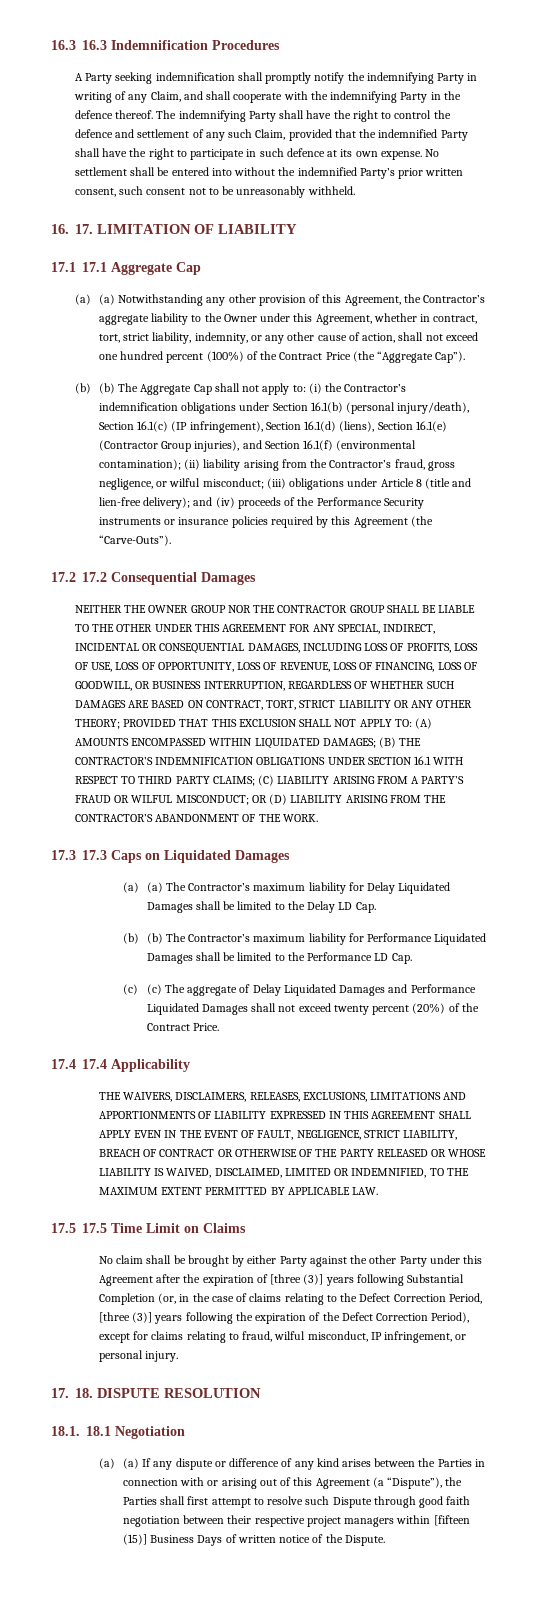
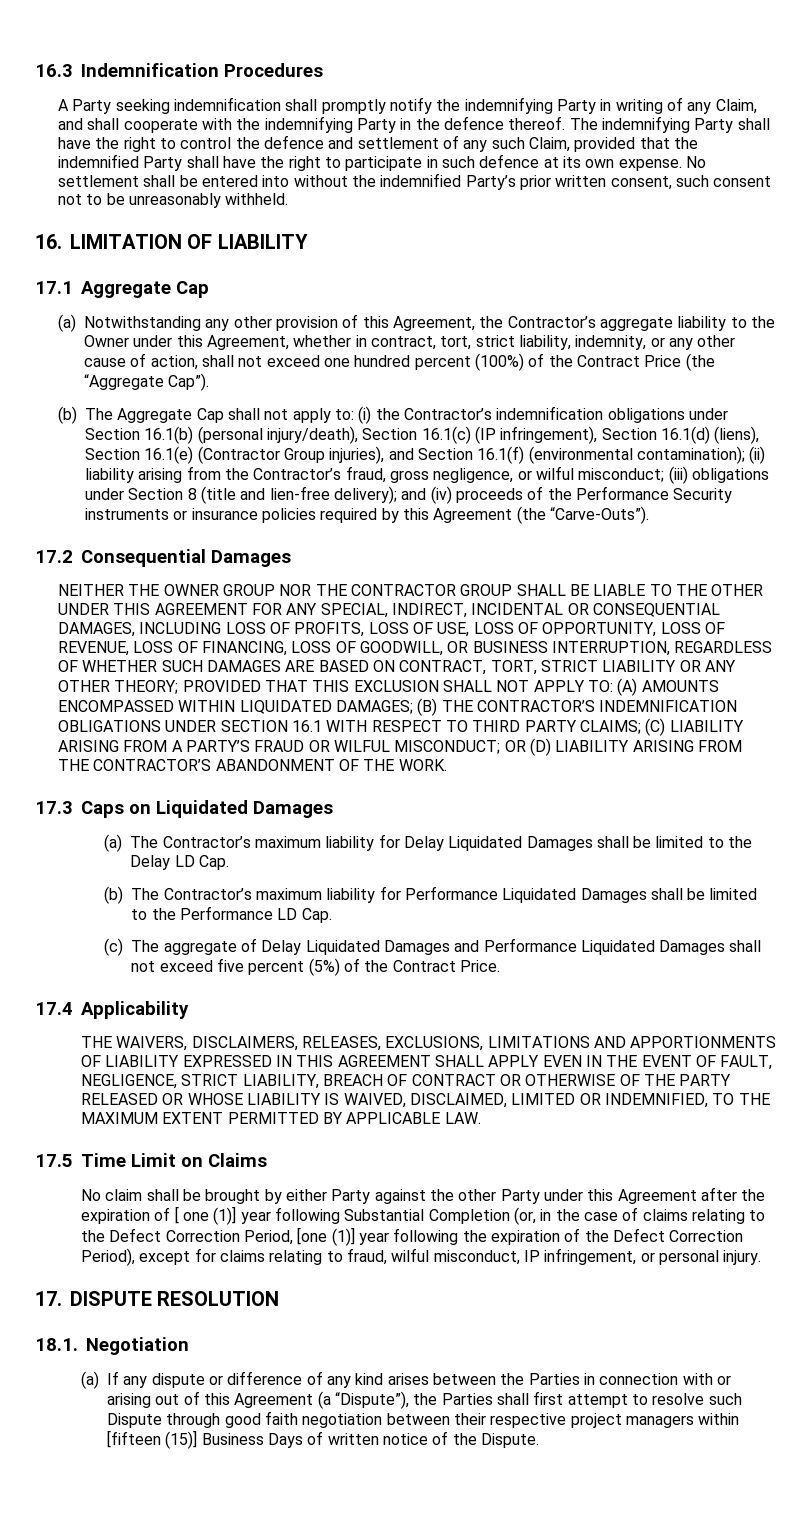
[51,40,107,50] 16.3 16.3 -> [35,64,73,77] 16.3
[75,224,93,234] 17. -> (62, 241) none
[82,262,107,272] 17.1 -> (73, 287) none
[98,294,115,305] (a) -> (77, 323) none
[98,383,115,394] (b) -> (78, 415) none
[380,478,414,487] Article -> [128,488,184,500] Section
[82,572,107,582] 17.2 -> (73, 556) none
[82,850,107,860] 17.3 -> (73, 807) none
[146,882,163,893] (a) -> (123, 843) none
[146,933,163,944] (b) -> (124, 895) none
[146,984,162,995] (c) -> (124, 947) none
[333,1003,446,1015] twenty percent (20%) -> [216,958,340,976] five percent (5%)
[82,1059,107,1069] 17.4 -> (73, 1008) none
[82,1223,107,1233] 17.5 -> (73, 1160) none
[270,1274,354,1286] [three (3)] years -> [174,1206,271,1225] [ one (1)] year
[98,1312,183,1324] [three (3)] years -> [297,1227,390,1246] [one (1)] year
[75,1388,93,1398] 18. -> (62, 1298) none
[86,1426,111,1436] 18.1 -> (78, 1344) none
[122,1458,139,1469] (a) -> (100, 1380) none

